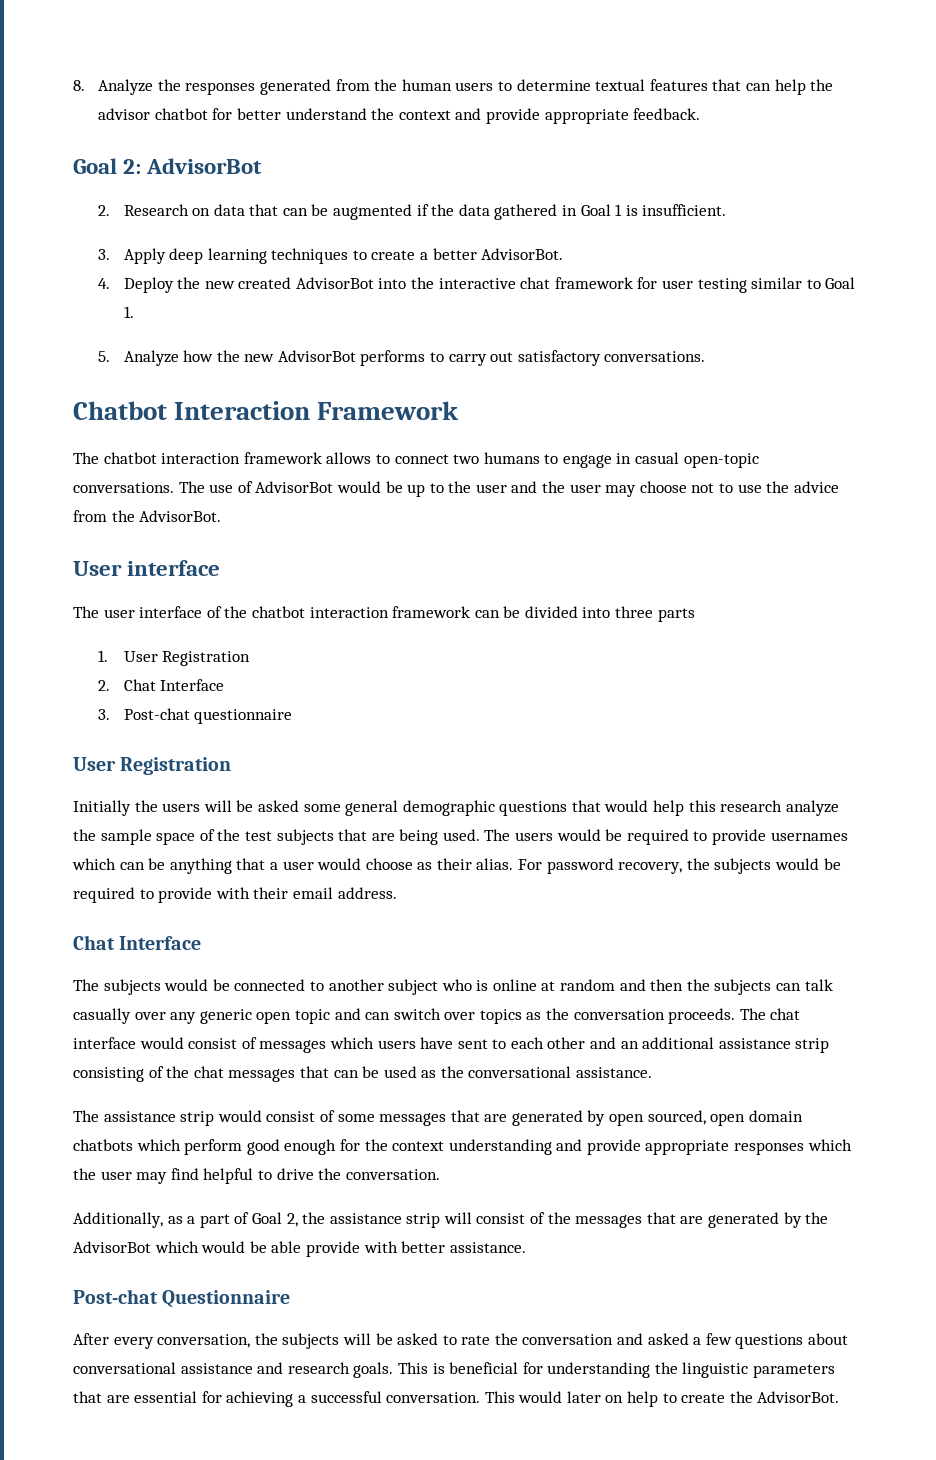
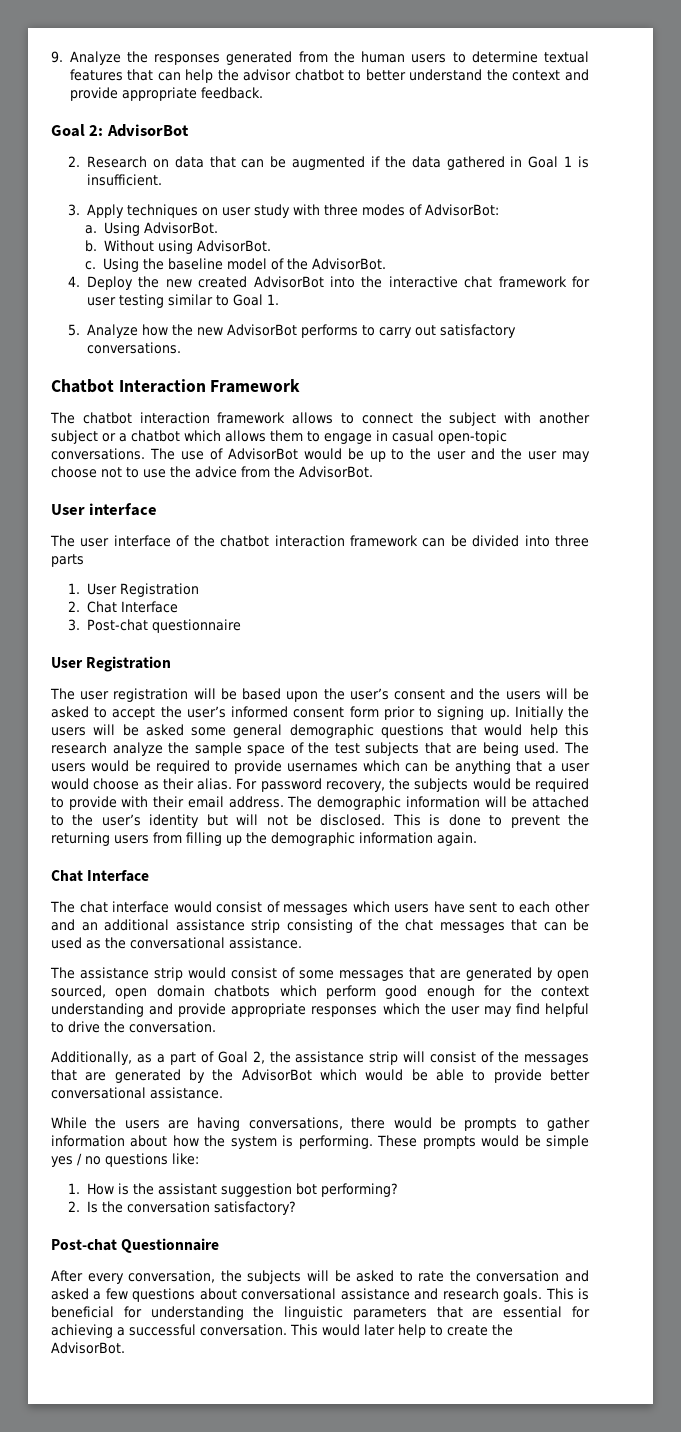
[73,80,85,91] 8. -> [51,51,63,63] 9.
[212,108,233,120] for -> [348,70,362,81] to
[169,248,477,264] deep learning techniques to create a better -> [126,204,499,218] [85,222,219,236] [85,240,272,254] [85,258,309,272] techniques on user study with three modes of AdvisorBot: // a. Using AdvisorBot. // b. Without using AdvisorBot. // c. Using the baseline model of the
[453,452,540,464] two humans -> [420,412,591,426] [51,430,303,444] the subject with another subject or a chatbot which allows them
(232, 766) none -> [50,688,590,702] [51,706,510,720] The user registration will be based upon the user’s consent and the users will be asked to accept the user’s informed consent form prior to signing up.
[73,935,202,950] [73,979,833,995] [73,1008,736,1024] // Chat Interface // The subjects would be connected to another subject who is online at random and then the subjects can talk casually over any generic open topic and can switch over topics as the conversation proceeds. -> [287,796,590,810] [51,814,589,828] [51,832,477,846] [51,870,150,882] The demographic information will be attached to the user’s identity but will not be disclosed. This is done to prevent the returning users from filling up the demographic information again. // Chat Interface //
[305,1241,526,1257] provide with better assistance. -> [472,1069,590,1083] [51,1087,223,1099] [51,1117,590,1131] [51,1135,589,1149] [51,1153,199,1167] [68,1183,398,1197] [68,1201,296,1215] to provide better conversational assistance. // While the users are having conversations, there would be prompts to gather information about how the system is performing. These prompts would be simple yes / no questions like: // 1. How is the assistant suggestion bot performing? // 2. Is the conversation satisfactory?
[605,1395,624,1403] on -> (395, 1330) none

